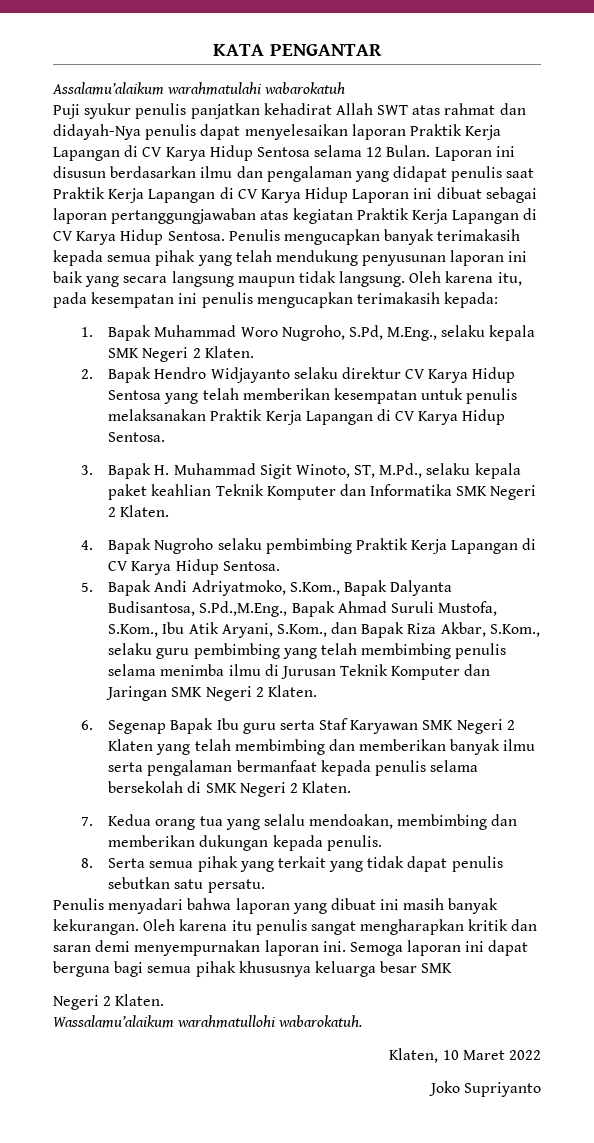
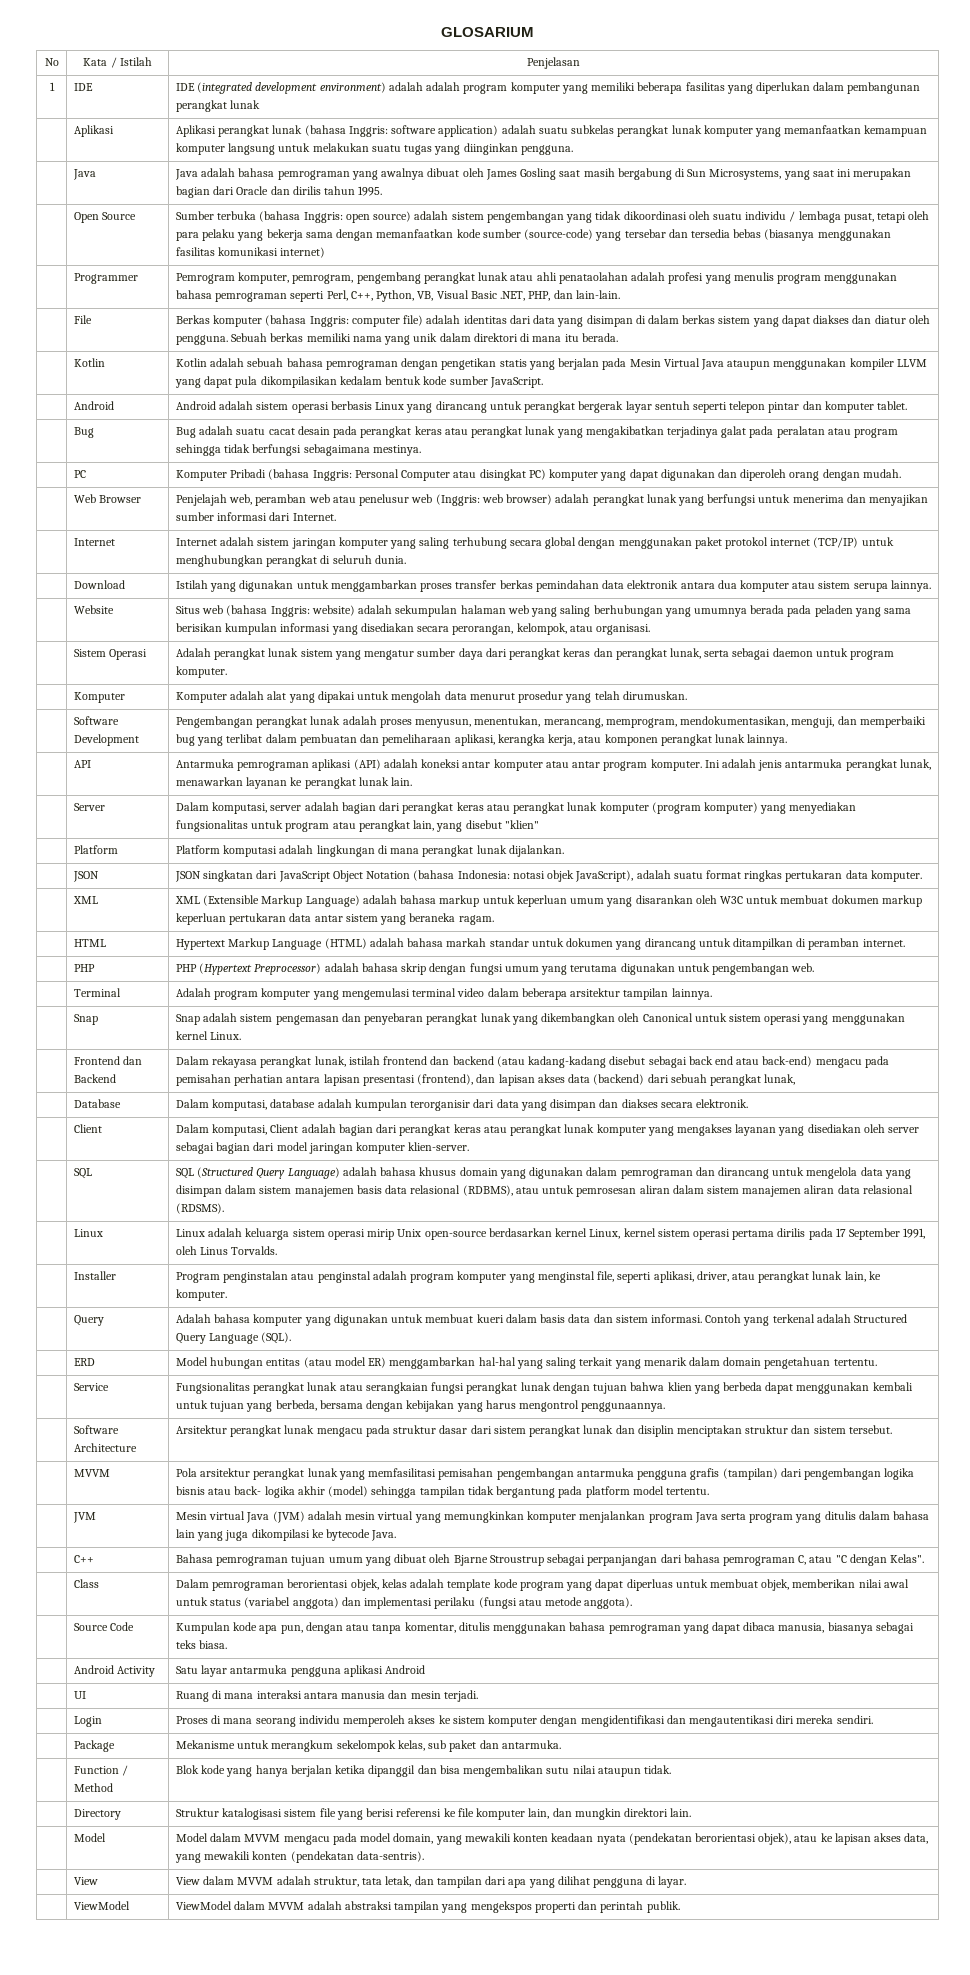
[213,44,382,56] [52,82,346,95] [53,103,526,119] [53,124,502,140] [53,145,515,161] [53,166,535,182] [53,187,537,203] [53,208,538,224] [53,229,521,245] [53,250,528,266] [53,271,522,287] [53,292,499,308] [80,325,536,341] [108,346,254,362] [80,367,516,383] [108,388,518,404] [108,409,506,425] [108,432,166,442] [80,463,521,479] [108,484,537,500] [108,505,170,517] [80,538,537,554] [108,559,280,575] [80,580,453,596] [108,601,498,617] [108,622,540,638] [108,643,507,659] [108,664,491,680] [106,685,317,701] [80,718,515,734] [108,739,536,755] [108,760,479,776] [108,781,352,797] [80,814,518,830] [108,835,382,851] [80,856,503,872] [108,877,265,893] [53,898,499,914] [53,919,538,935] [53,940,529,956] [53,961,453,977] [53,994,165,1010] [53,1015,363,1028] [389,1048,541,1063] [428,1081,541,1097] KATA PENGANTAR // Assalamu’alaikum warahmatulahi wabarokatuh // Puji syukur penulis panjatkan kehadirat Allah SWT atas rahmat dan didayah-Nya penulis dapat menyelesaikan laporan Praktik Kerja Lapangan di CV Karya Hidup Sentosa selama 12 Bulan. Laporan ini disusun berdasarkan ilmu dan pengalaman yang didapat penulis saat Praktik Kerja Lapangan di CV Karya Hidup Laporan ini dibuat sebagai laporan pertanggungjawaban atas kegiatan Praktik Kerja Lapangan di CV Karya Hidup Sentosa. Penulis mengucapkan banyak terimakasih kepada semua pihak yang telah mendukung penyusunan laporan ini baik yang secara langsung maupun tidak langsung. Oleh karena itu, pada kesempatan ini penulis mengucapkan terimakasih kepada: // 1. Bapak Muhammad Woro Nugroho, S.Pd, M.Eng., selaku kepala SMK Negeri 2 Klaten. // 2. Bapak Hendro Widjayanto selaku direktur CV Karya Hidup Sentosa yang telah memberikan kesempatan untuk penulis melaksanakan Praktik Kerja Lapangan di CV Karya Hidup Sentosa. // 3. Bapak H. Muhammad Sigit Winoto, ST, M.Pd., selaku kepala paket keahlian Teknik Komputer dan Informatika SMK Negeri 2 Klaten. // 4. Bapak Nugroho selaku pembimbing Praktik Kerja Lapangan di CV Karya Hidup Sentosa. // 5. Bapak Andi Adriyatmoko, S.Kom., Bapak Dalyanta Budisantosa, S.Pd.,M.Eng., Bapak Ahmad Suruli Mustofa, S.Kom., Ibu Atik Aryani, S.Kom., dan Bapak Riza Akbar, S.Kom., selaku guru pembimbing yang telah membimbing penulis selama menimba ilmu di Jurusan Teknik Komputer dan Jaringan SMK Negeri 2 Klaten. // 6. Segenap Bapak Ibu guru serta Staf Karyawan SMK Negeri 2 Klaten yang telah membimbing dan memberikan banyak ilmu serta pengalaman bermanfaat kepada penulis selama bersekolah di SMK Negeri 2 Klaten. // 7. Kedua orang tua yang selalu mendoakan, membimbing dan memberikan dukungan kepada penulis. // 8. Serta semua pihak yang terkait yang tidak dapat penulis sebutkan satu persatu. // Penulis menyadari bahwa laporan yang dibuat ini masih banyak kekurangan. Oleh karena itu penulis sangat mengharapkan kritik dan saran demi menyempurnakan laporan ini. Semoga laporan ini dapat berguna bagi semua pihak khususnya keluarga besar SMK // Negeri 2 Klaten. // Wassalamu’alaikum warahmatullohi wabarokatuh. // Klaten, 10 Maret 2022 // Joko Supriyanto -> [441,27,534,37] [44,58,59,66] [83,57,152,68] [527,57,580,69] [49,82,55,91] [73,83,93,91] [175,82,921,94] [175,100,261,112] [73,125,114,137] [175,125,928,137] [175,143,573,155] [72,169,96,180] [174,168,912,180] [175,186,383,198] [73,212,137,223] [175,211,930,223] [175,229,891,241] [175,247,326,258] [73,273,138,284] [175,272,898,284] [175,290,620,302] [73,315,92,324] [175,315,930,327] [175,333,618,345] [73,358,105,367] [175,358,927,370] [174,376,543,388] [73,401,114,410] [175,401,908,413] [73,427,94,438] [175,426,899,438] [175,444,421,456] [73,470,86,478] [175,469,901,481] [73,494,142,503] [175,494,929,506] [175,512,336,521] [73,538,115,546] [175,537,894,549] [175,555,406,567] [73,580,125,589] [175,580,931,592] [73,605,114,614] [175,605,912,617] [175,623,651,635] [73,649,148,660] [175,648,895,660] [175,666,227,678] [73,692,125,703] [175,691,687,703] [73,716,119,725] [73,734,139,746] [175,716,926,728] [175,734,788,746] [73,760,91,768] [175,759,931,771] [175,777,413,789] [73,803,105,811] [175,802,857,814] [175,820,539,832] [73,845,118,854] [175,845,564,857] [72,871,99,882] [174,870,922,882] [72,896,98,904] [174,895,922,907] [175,913,494,925] [73,939,106,947] [175,938,905,950] [73,964,95,972] [175,963,815,975] [73,988,121,997] [175,988,712,1000] [73,1014,98,1025] [175,1013,905,1025] [175,1031,242,1040] [73,1056,143,1065] [73,1074,116,1083] [175,1056,889,1068] [175,1074,796,1086] [73,1099,121,1108] [175,1099,748,1111] [73,1124,102,1133] [175,1124,920,1136] [175,1142,470,1154] [73,1168,92,1179] [175,1167,911,1179] [175,1185,913,1197] [175,1203,224,1214] [73,1229,103,1237] [175,1228,926,1240] [175,1246,278,1255] [73,1271,116,1280] [175,1271,881,1283] [175,1289,227,1301] [73,1315,104,1326] [175,1314,908,1326] [175,1332,292,1344] [73,1358,95,1366] [175,1357,877,1369] [73,1383,109,1391] [175,1382,913,1394] [175,1400,666,1412] [73,1425,119,1434] [73,1443,137,1452] [175,1425,892,1437] [73,1469,110,1477] [175,1468,915,1480] [175,1486,709,1498] [72,1512,96,1523] [175,1511,930,1523] [175,1529,397,1541] [73,1555,94,1563] [175,1554,925,1566] [73,1579,99,1588] [175,1579,909,1591] [175,1597,633,1609] [73,1622,135,1631] [175,1622,914,1634] [175,1640,228,1649] [73,1665,156,1677] [175,1665,426,1677] [73,1691,86,1699] [175,1690,478,1702] [73,1716,102,1727] [175,1715,873,1727] [73,1740,115,1752] [175,1740,561,1752] [73,1765,129,1776] [73,1783,113,1792] [175,1765,671,1777] [73,1809,121,1820] [175,1808,692,1820] [73,1833,106,1842] [175,1833,929,1845] [174,1851,424,1863] [73,1877,98,1885] [175,1876,687,1888] [73,1901,130,1910] [175,1901,680,1913] GLOSARIUM // No | Kata / Istilah | Penjelasan // 1 | IDE | IDE (integrated development environment) adalah adalah program komputer yang memiliki beberapa fasilitas yang diperlukan dalam pembangunan perangkat lunak // | Aplikasi | Aplikasi perangkat lunak (bahasa Inggris: software application) adalah suatu subkelas perangkat lunak komputer yang memanfaatkan kemampuan komputer langsung untuk melakukan suatu tugas yang diinginkan pengguna. // | Java | Java adalah bahasa pemrograman yang awalnya dibuat oleh James Gosling saat masih bergabung di Sun Microsystems, yang saat ini merupakan bagian dari Oracle dan dirilis tahun 1995. // | Open Source | Sumber terbuka (bahasa Inggris: open source) adalah sistem pengembangan yang tidak dikoordinasi oleh suatu individu / lembaga pusat, tetapi oleh para pelaku yang bekerja sama dengan memanfaatkan kode sumber (source-code) yang tersebar dan tersedia bebas (biasanya menggunakan fasilitas komunikasi internet) // | Programmer | Pemrogram komputer, pemrogram, pengembang perangkat lunak atau ahli penataolahan adalah profesi yang menulis program menggunakan bahasa pemrograman seperti Perl, C++, Python, VB, Visual Basic .NET, PHP, dan lain-lain. // | File | Berkas komputer (bahasa Inggris: computer file) adalah identitas dari data yang disimpan di dalam berkas sistem yang dapat diakses dan diatur oleh pengguna. Sebuah berkas memiliki nama yang unik dalam direktori di mana itu berada. // | Kotlin | Kotlin adalah sebuah bahasa pemrograman dengan pengetikan statis yang berjalan pada Mesin Virtual Java ataupun menggunakan kompiler LLVM yang dapat pula dikompilasikan kedalam bentuk kode sumber JavaScript. // | Android | Android adalah sistem operasi berbasis Linux yang dirancang untuk perangkat bergerak layar sentuh seperti telepon pintar dan komputer tablet. // | Bug | Bug adalah suatu cacat desain pada perangkat keras atau perangkat lunak yang mengakibatkan terjadinya galat pada peralatan atau program sehingga tidak berfungsi sebagaimana mestinya. // | PC | Komputer Pribadi (bahasa Inggris: Personal Computer atau disingkat PC) komputer yang dapat digunakan dan diperoleh orang dengan mudah. // | Web Browser | Penjelajah web, peramban web atau penelusur web (Inggris: web browser) adalah perangkat lunak yang berfungsi untuk menerima dan menyajikan sumber informasi dari Internet. // | Internet | Internet adalah sistem jaringan komputer yang saling terhubung secara global dengan menggunakan paket protokol internet (TCP/IP) untuk menghubungkan perangkat di seluruh dunia. // | Download | Istilah yang digunakan untuk menggambarkan proses transfer berkas pemindahan data elektronik antara dua komputer atau sistem serupa lainnya. // | Website | Situs web (bahasa Inggris: website) adalah sekumpulan halaman web yang saling berhubungan yang umumnya berada pada peladen yang sama berisikan kumpulan informasi yang disediakan secara perorangan, kelompok, atau organisasi. // | Sistem Operasi | Adalah perangkat lunak sistem yang mengatur sumber daya dari perangkat keras dan perangkat lunak, serta sebagai daemon untuk program komputer. // | Komputer | Komputer adalah alat yang dipakai untuk mengolah data menurut prosedur yang telah dirumuskan. // | Software Development | Pengembangan perangkat lunak adalah proses menyusun, menentukan, merancang, memprogram, mendokumentasikan, menguji, dan memperbaiki bug yang terlibat dalam pembuatan dan pemeliharaan aplikasi, kerangka kerja, atau komponen perangkat lunak lainnya. // | API | Antarmuka pemrograman aplikasi (API) adalah koneksi antar komputer atau antar program komputer. Ini adalah jenis antarmuka perangkat lunak, menawarkan layanan ke perangkat lunak lain. // | Server | Dalam komputasi, server adalah bagian dari perangkat keras atau perangkat lunak komputer (program komputer) yang menyediakan fungsionalitas untuk program atau perangkat lain, yang disebut "klien" // | Platform | Platform komputasi adalah lingkungan di mana perangkat lunak dijalankan. // | JSON | JSON singkatan dari JavaScript Object Notation (bahasa Indonesia: notasi objek JavaScript), adalah suatu format ringkas pertukaran data komputer. // | XML | XML (Extensible Markup Language) adalah bahasa markup untuk keperluan umum yang disarankan oleh W3C untuk membuat dokumen markup keperluan pertukaran data antar sistem yang beraneka ragam. // | HTML | Hypertext Markup Language (HTML) adalah bahasa markah standar untuk dokumen yang dirancang untuk ditampilkan di peramban internet. // | PHP | PHP (Hypertext Preprocessor) adalah bahasa skrip dengan fungsi umum yang terutama digunakan untuk pengembangan web. // | Terminal | Adalah program komputer yang mengemulasi terminal video dalam beberapa arsitektur tampilan lainnya. // | Snap | Snap adalah sistem pengemasan dan penyebaran perangkat lunak yang dikembangkan oleh Canonical untuk sistem operasi yang menggunakan kernel Linux. // | Frontend dan Backend | Dalam rekayasa perangkat lunak, istilah frontend dan backend (atau kadang-kadang disebut sebagai back end atau back-end) mengacu pada pemisahan perhatian antara lapisan presentasi (frontend), dan lapisan akses data (backend) dari sebuah perangkat lunak, // | Database | Dalam komputasi, database adalah kumpulan terorganisir dari data yang disimpan dan diakses secara elektronik. // | Client | Dalam komputasi, Client adalah bagian dari perangkat keras atau perangkat lunak komputer yang mengakses layanan yang disediakan oleh server sebagai bagian dari model jaringan komputer klien-server. // | SQL | SQL (Structured Query Language) adalah bahasa khusus domain yang digunakan dalam pemrograman dan dirancang untuk mengelola data yang disimpan dalam sistem manajemen basis data relasional (RDBMS), atau untuk pemrosesan aliran dalam sistem manajemen aliran data relasional (RDSMS). // | Linux | Linux adalah keluarga sistem operasi mirip Unix open-source berdasarkan kernel Linux, kernel sistem operasi pertama dirilis pada 17 September 1991, oleh Linus Torvalds. // | Installer | Program penginstalan atau penginstal adalah program komputer yang menginstal file, seperti aplikasi, driver, atau perangkat lunak lain, ke komputer. // | Query | Adalah bahasa komputer yang digunakan untuk membuat kueri dalam basis data dan sistem informasi. Contoh yang terkenal adalah Structured Query Language (SQL). // | ERD | Model hubungan entitas (atau model ER) menggambarkan hal-hal yang saling terkait yang menarik dalam domain pengetahuan tertentu. // | Service | Fungsionalitas perangkat lunak atau serangkaian fungsi perangkat lunak dengan tujuan bahwa klien yang berbeda dapat menggunakan kembali untuk tujuan yang berbeda, bersama dengan kebijakan yang harus mengontrol penggunaannya. // | Software Architecture | Arsitektur perangkat lunak mengacu pada struktur dasar dari sistem perangkat lunak dan disiplin menciptakan struktur dan sistem tersebut. // | MVVM | Pola arsitektur perangkat lunak yang memfasilitasi pemisahan pengembangan antarmuka pengguna grafis (tampilan) dari pengembangan logika bisnis atau back- logika akhir (model) sehingga tampilan tidak bergantung pada platform model tertentu. // | JVM | Mesin virtual Java (JVM) adalah mesin virtual yang memungkinkan komputer menjalankan program Java serta program yang ditulis dalam bahasa lain yang juga dikompilasi ke bytecode Java. // | C++ | Bahasa pemrograman tujuan umum yang dibuat oleh Bjarne Stroustrup sebagai perpanjangan dari bahasa pemrograman C, atau "C dengan Kelas". // | Class | Dalam pemrograman berorientasi objek, kelas adalah template kode program yang dapat diperluas untuk membuat objek, memberikan nilai awal untuk status (variabel anggota) dan implementasi perilaku (fungsi atau metode anggota). // | Source Code | Kumpulan kode apa pun, dengan atau tanpa komentar, ditulis menggunakan bahasa pemrograman yang dapat dibaca manusia, biasanya sebagai teks biasa. // | Android Activity | Satu layar antarmuka pengguna aplikasi Android // | UI | Ruang di mana interaksi antara manusia dan mesin terjadi. // | Login | Proses di mana seorang individu memperoleh akses ke sistem komputer dengan mengidentifikasi dan mengautentikasi diri mereka sendiri. // | Package | Mekanisme untuk merangkum sekelompok kelas, sub paket dan antarmuka. // | Function / Method | Blok kode yang hanya berjalan ketika dipanggil dan bisa mengembalikan sutu nilai ataupun tidak. // | Directory | Struktur katalogisasi sistem file yang berisi referensi ke file komputer lain, dan mungkin direktori lain. // | Model | Model dalam MVVM mengacu pada model domain, yang mewakili konten keadaan nyata (pendekatan berorientasi objek), atau ke lapisan akses data, yang mewakili konten (pendekatan data-sentris). // | View | View dalam MVVM adalah struktur, tata letak, dan tampilan dari apa yang dilihat pengguna di layar. // | ViewModel | ViewModel dalam MVVM adalah abstraksi tampilan yang mengekspos properti dan perintah publik.

